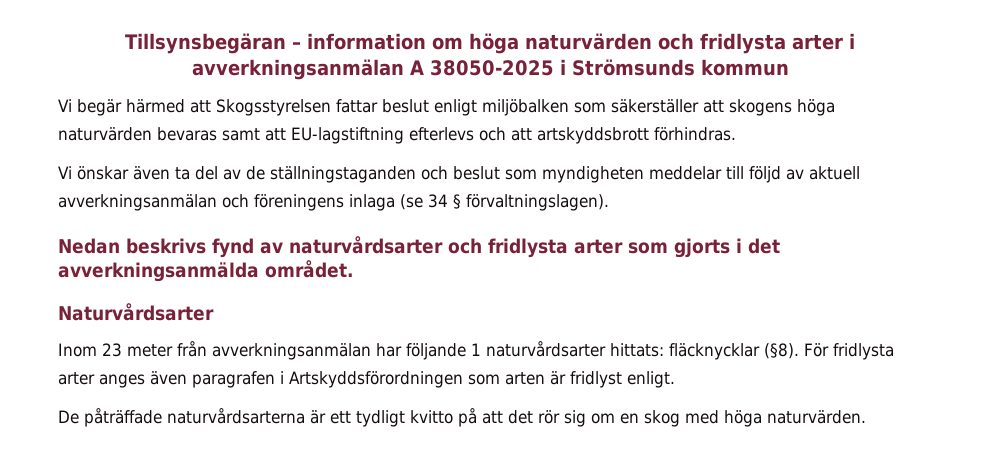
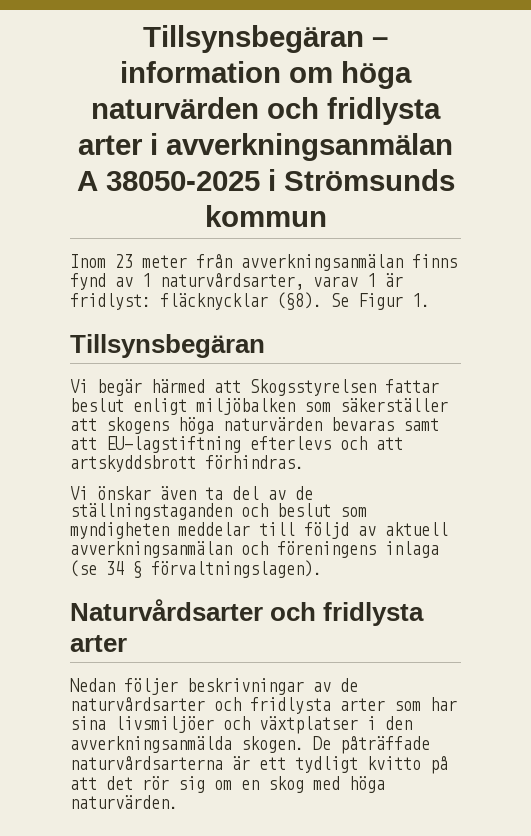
(789, 67) none -> [70,254,457,271] [70,273,403,290] [70,292,430,310] [70,334,265,358] // Inom 23 meter från avverkningsanmälan finns fynd av 1 naturvårdsarter, varav 1 är fridlyst: fläcknycklar (§8). Se Figur 1. // Tillsynsbegäran
[58,238,283,258] Nedan beskrivs fynd av -> [70,599,425,626] [70,635,127,652] [70,678,358,695] Naturvårdsarter och fridlysta arter // Nedan följer beskrivningar av de
[674,238,780,258] [58,260,354,282] [58,303,214,321] [58,341,894,360] [58,371,675,388] gjorts i det avverkningsanmälda området. // Naturvårdsarter // Inom 23 meter från avverkningsanmälan har följande 1 naturvårdsarter hittats: fläcknycklar (§8). För fridlysta arter anges även paragrafen i Artskyddsförordningen som arten är fridlyst enligt. // -> [430,697,457,711] [70,716,412,734] [70,736,304,753] har sina livsmiljöer och växtplatser i den avverkningsanmälda skogen.

